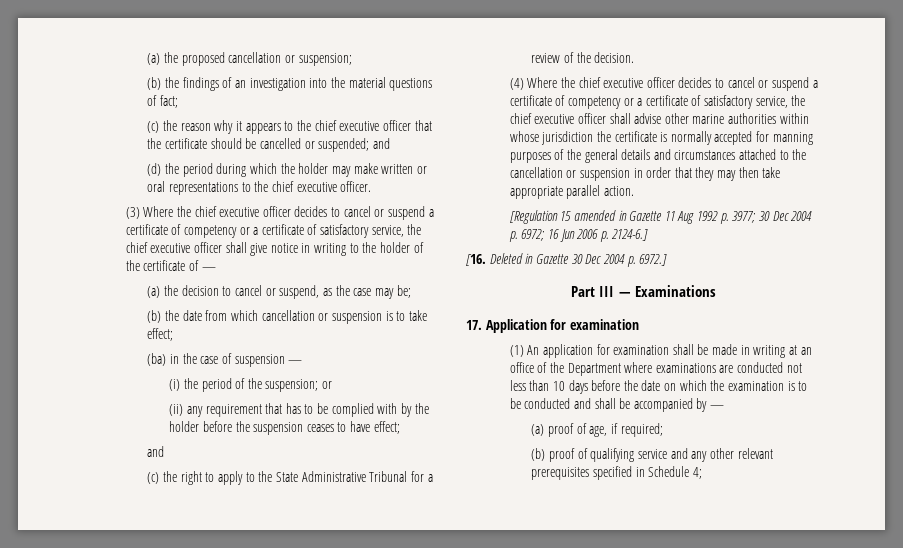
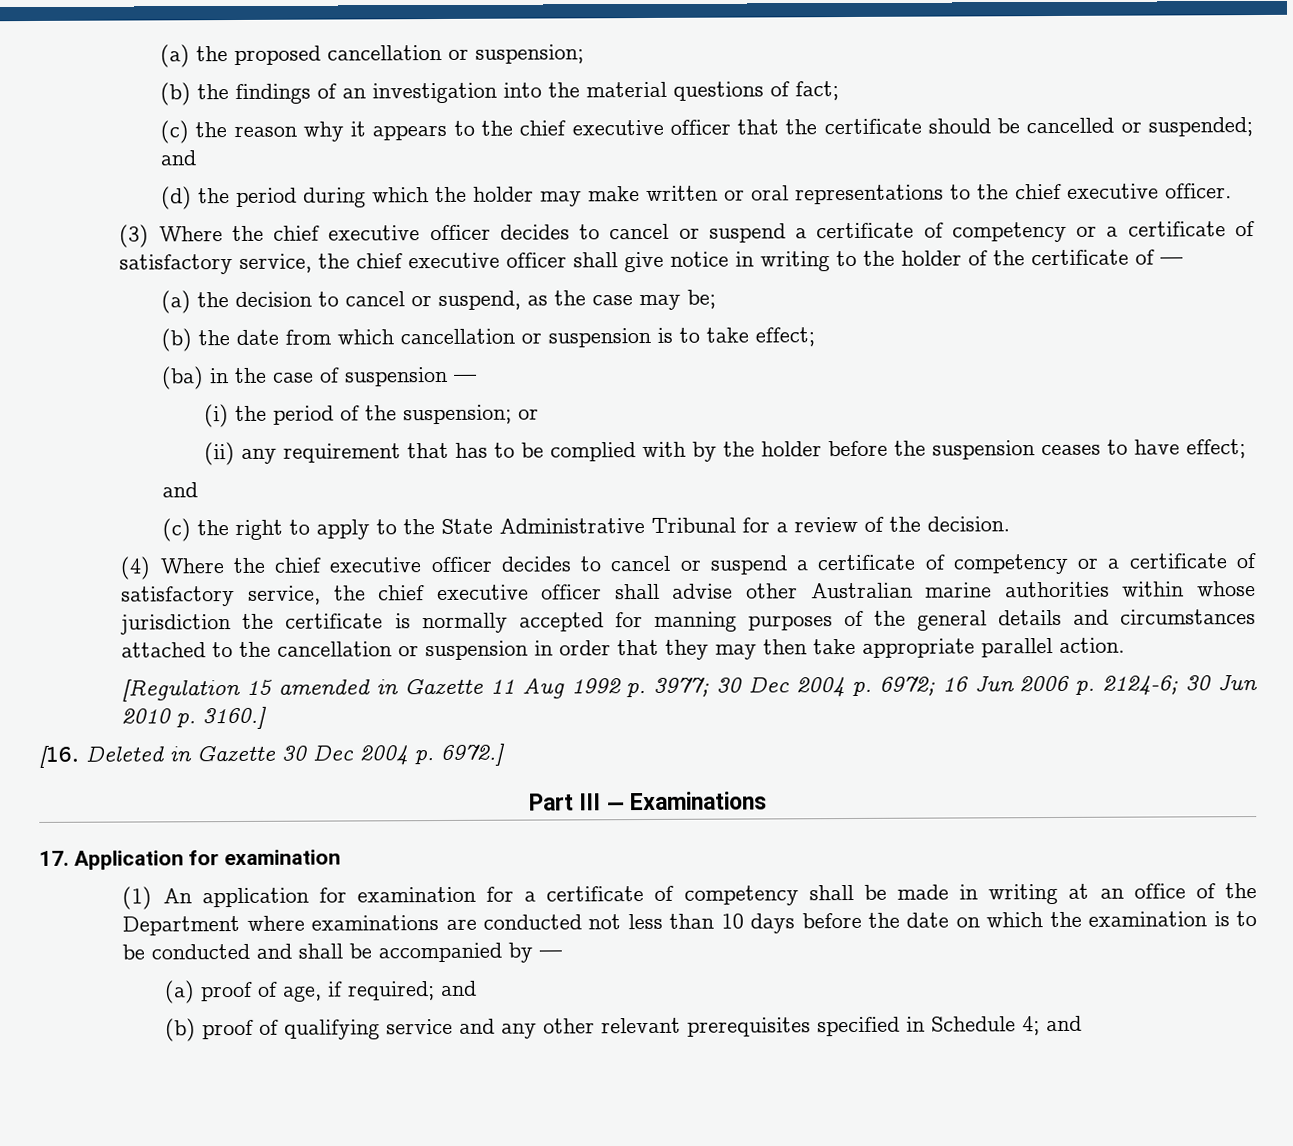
(689, 118) none -> [810,582,913,599] Australian
[611,229,649,241] 2124-6.] -> [1102,674,1258,696] [121,706,268,730] 2124-6; 30 Jun 2010 p. 3160.]
(670, 350) none -> [486,885,799,906] for a certificate of competency
(663, 430) none -> [440,980,478,997] and
(703, 473) none -> [1046,1015,1083,1032] and

